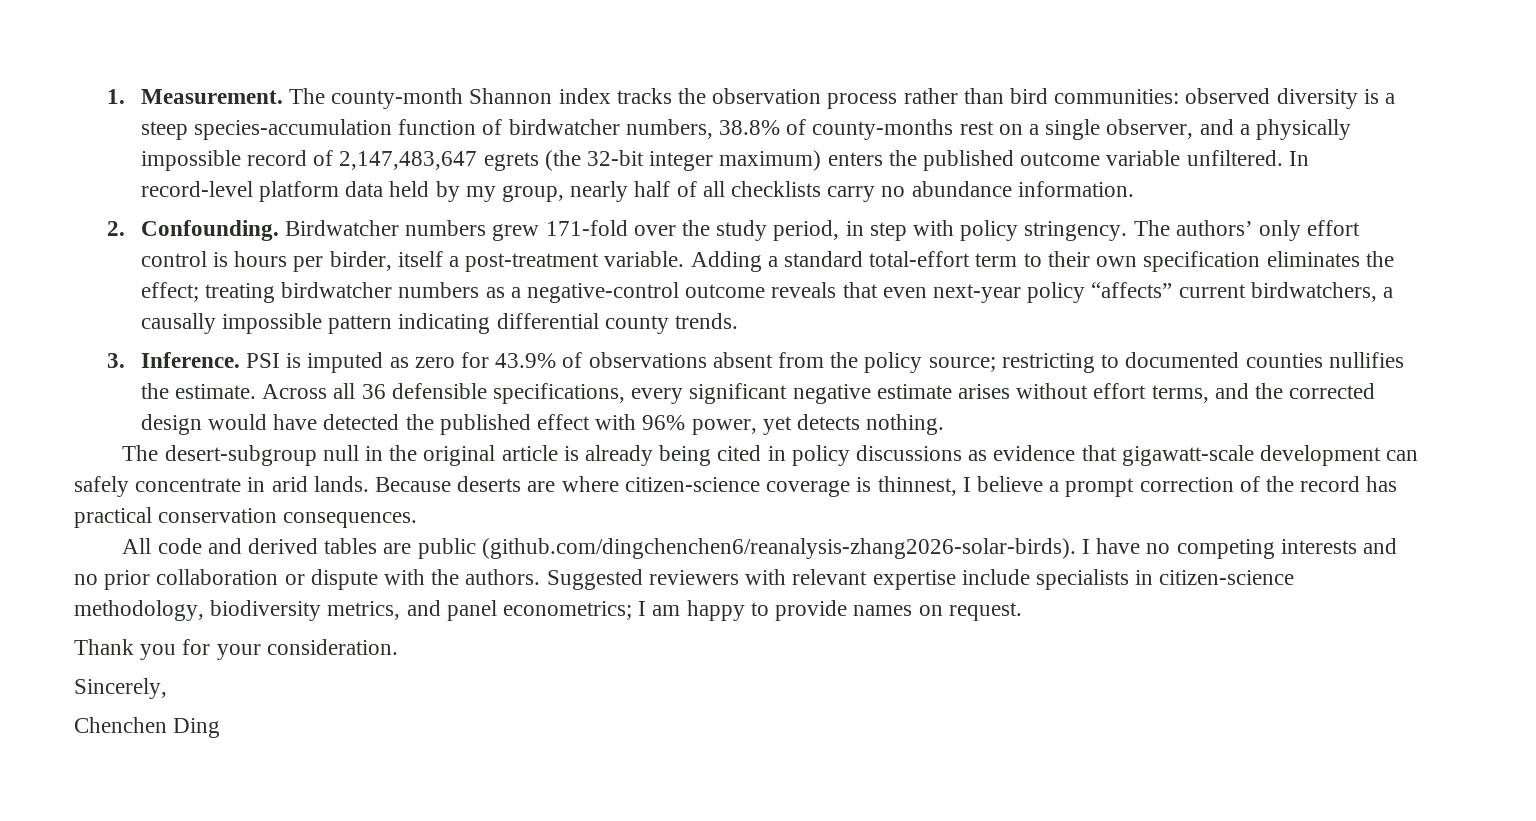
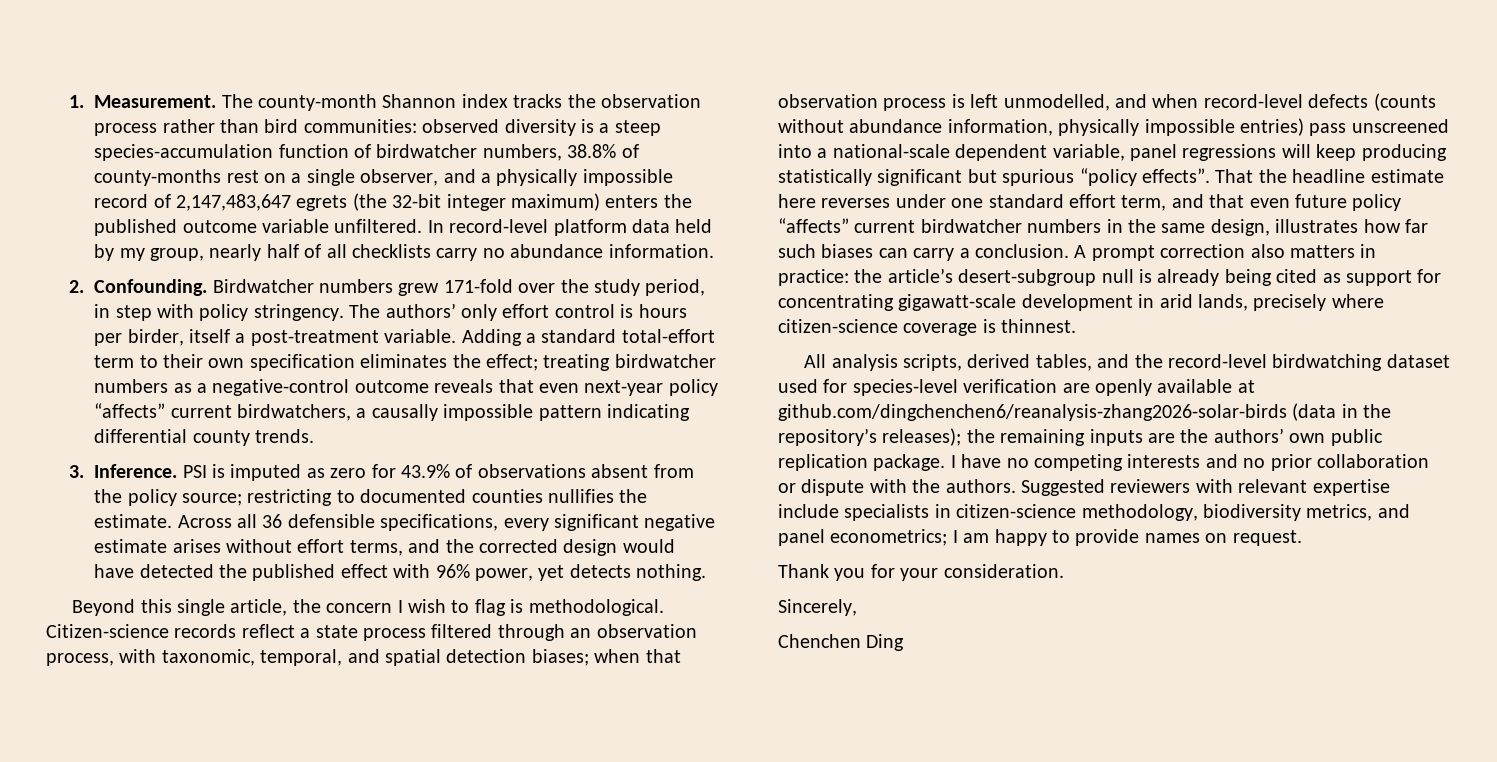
[122,445,1419,466] [74,476,1398,497] [74,507,418,528] [122,538,1076,559] The desert-subgroup null in the original article is already being cited in policy discussions as evidence that gigawatt-scale development can safely concentrate in arid lands. Because deserts are where citizen-science coverage is thinnest, I believe a prompt correction of the record has practical conservation consequences. // All code and derived tables are public (github.com/dingchenchen6/reanalysis-zhang2026-solar-birds). -> [72,599,664,616] [46,624,697,641] [46,649,681,666] [778,93,1436,111] [778,118,1449,136] [778,144,1447,161] [778,168,1444,186] [778,194,1402,211] [778,218,1428,236] [778,244,1377,261] [778,268,1442,286] [778,294,1384,311] [778,319,1077,336] [804,354,1450,371] [778,379,1255,396] [778,403,1392,421] [778,428,1383,446] [778,454,946,471] Beyond this single article, the concern I wish to flag is methodological. Citizen-science records reflect a state process filtered through an observation process, with taxonomic, temporal, and spatial detection biases; when that observation process is left unmodelled, and when record-level defects (counts without abundance information, physically impossible entries) pass unscreened into a national-scale dependent variable, panel regressions will keep producing statistically significant but spurious “policy effects”. That the headline estimate here reverses under one standard effort term, and that even future policy “affects” current birdwatcher numbers in the same design, illustrates how far such biases can carry a conclusion. A prompt correction also matters in practice: the article’s desert-subgroup null is already being cited as support for concentrating gigawatt-scale development in arid lands, precisely where citizen-science coverage is thinnest. // All analysis scripts, derived tables, and the record-level birdwatching dataset used for species-level verification are openly available at github.com/dingchenchen6/reanalysis-zhang2026-solar-birds (data in the repository’s releases); the remaining inputs are the authors’ own public replication package.

